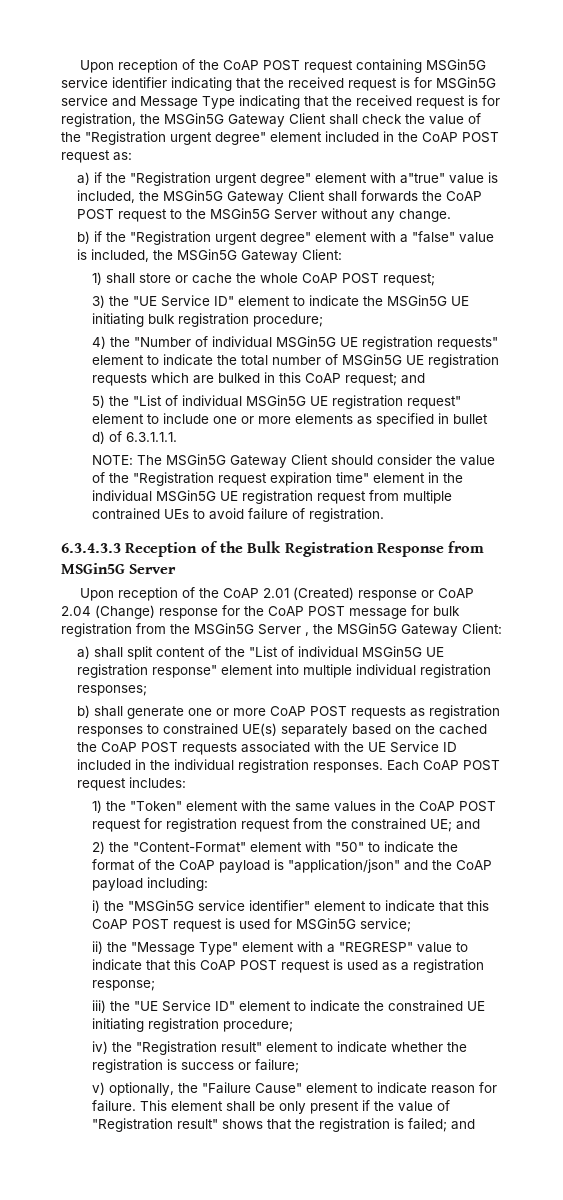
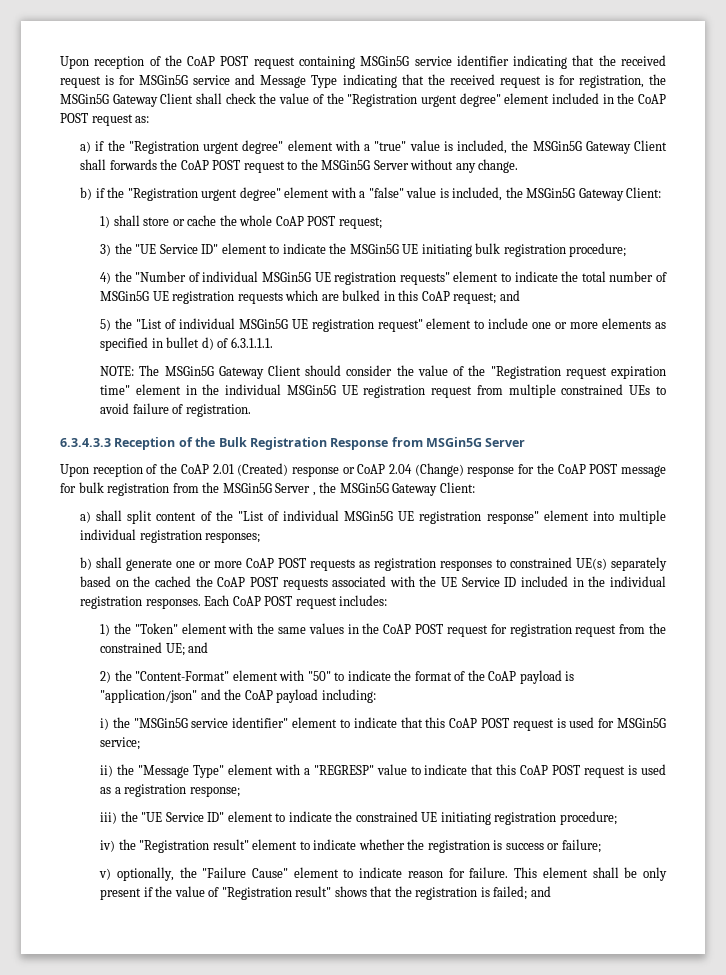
[399,173,445,184] a"true" -> [364,141,407,151] a "true"
[91,508,160,520] contrained -> [561,384,624,395] constrained

